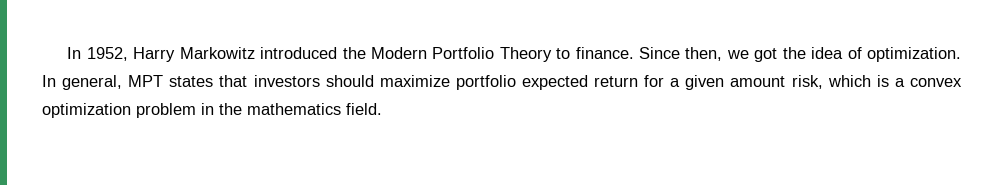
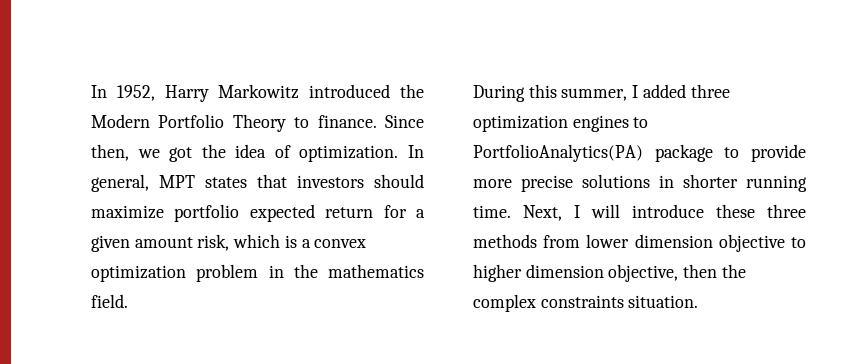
(382, 109) none -> [473,84,730,102] [473,115,649,132] [473,144,806,162] [473,174,807,192] [473,204,806,221] [473,234,806,252] [473,264,746,282] [473,294,699,312] // During this summer, I added three optimization engines to PortfolioAnalytics(PA) package to provide more precise solutions in shorter running time. Next, I will introduce these three methods from lower dimension objective to higher dimension objective, then the complex constraints situation.

